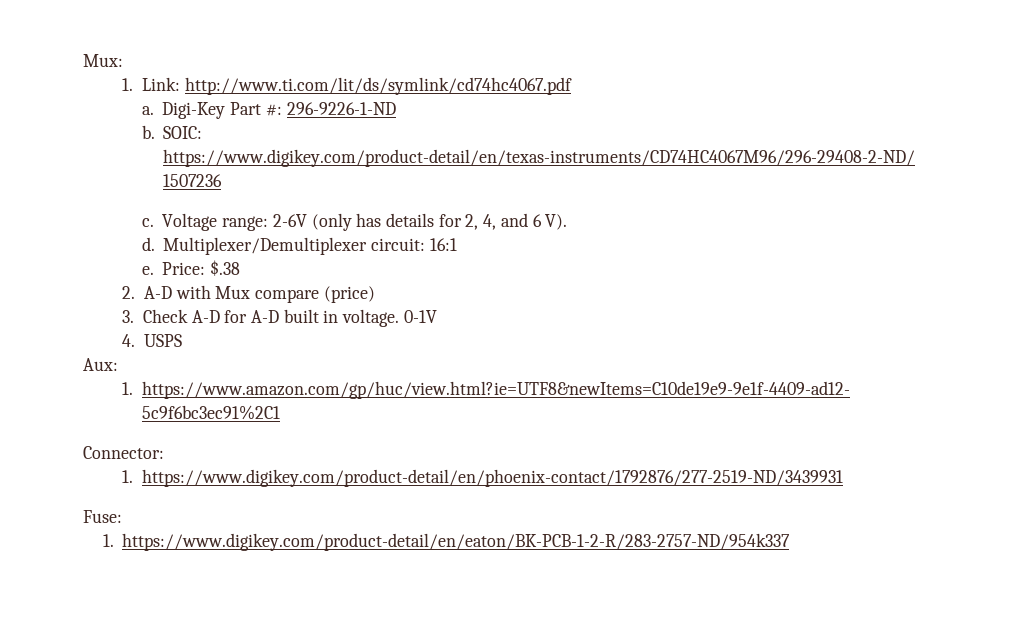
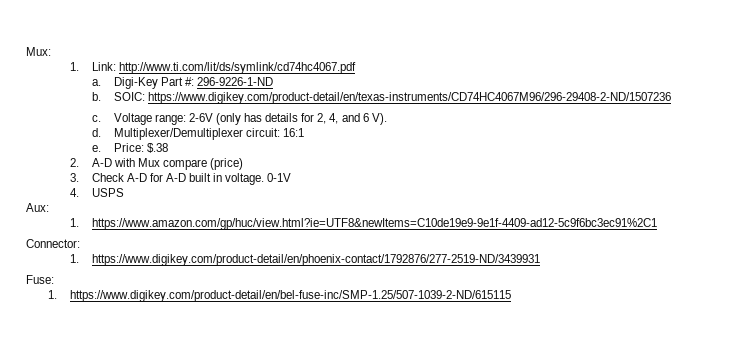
[122,533,791,551] https://www.digikey.com/product-detail/en/eaton/BK-PCB-1-2-R/283-2757-ND/954k337 -> [69,290,511,302] https://www.digikey.com/product-detail/en/bel-fuse-inc/SMP-1.25/507-1039-2-ND/615115

